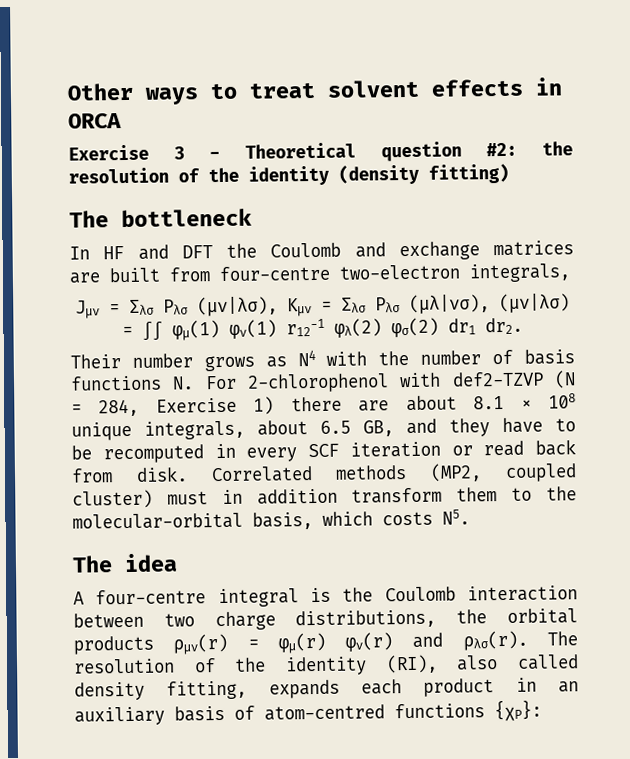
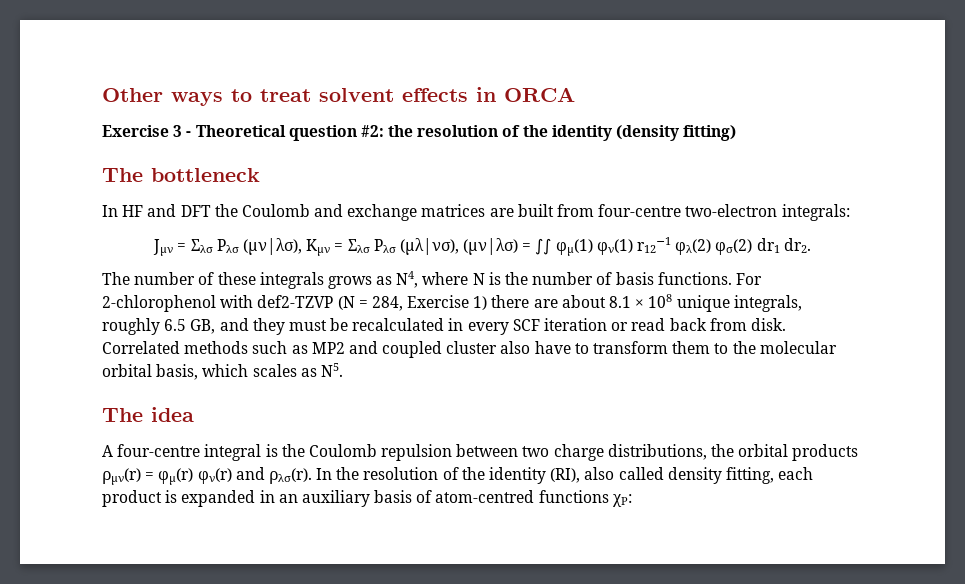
[469,263,570,283] integrals, -> [781,204,850,221] integrals:
[70,349,368,372] Their number grows as N4 with -> [102,271,501,289] The number of these integrals grows as N4, where N is
[70,375,195,391] functions N. -> [657,272,732,285] functions.
[257,420,308,436] about -> [102,318,160,335] roughly
[502,417,576,434] [71,444,204,464] have to be recomputed -> [288,318,445,331] must be recalculated
[430,463,577,482] [72,486,577,509] [72,511,433,530] (MP2, coupled cluster) must in addition transform them to the molecular-orbital basis, which costs -> [252,341,837,358] [102,364,317,380] such as MP2 and coupled cluster also have to transform them to the molecular orbital basis, which scales as
[466,585,578,602] interaction -> [381,444,453,461] repulsion
[547,631,578,646] The -> [316,467,360,480] In the
[268,679,340,699] expands -> (774, 475) none
(495, 687) none -> [165,490,256,507] is expanded
[494,699,542,722] {χP}: -> [611,494,632,507] χP:

